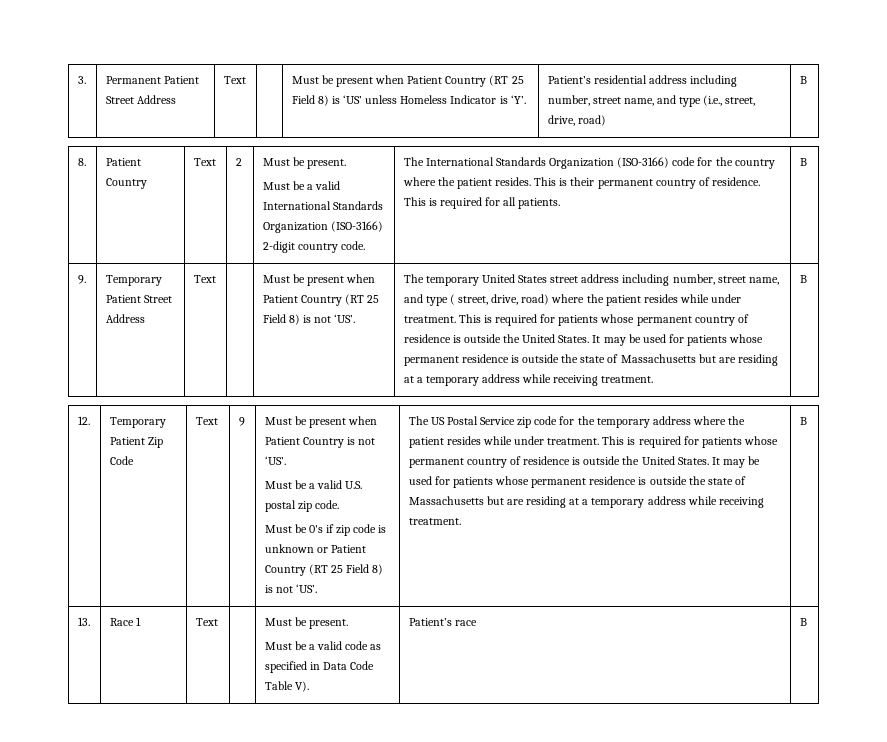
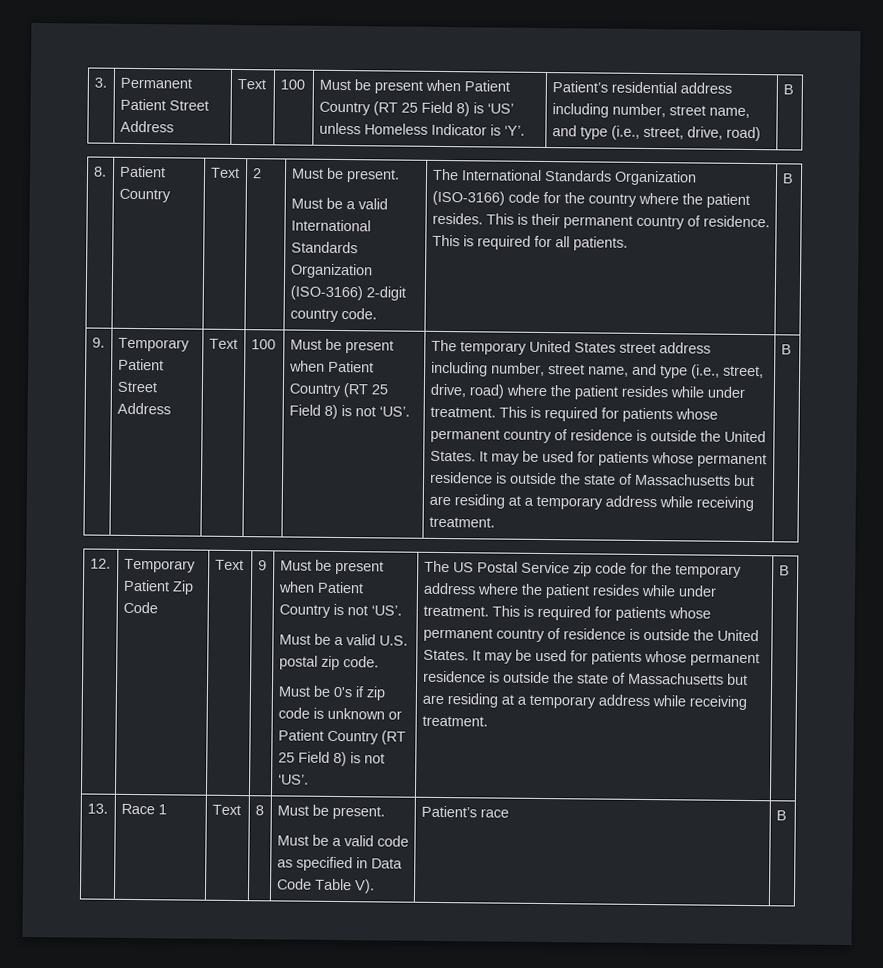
(246, 80) none -> [279,79,305,90] 100
(216, 279) none -> [250,339,276,350] 100
[449,294,455,305] ( -> [690,364,720,379] (i.e.,
(218, 622) none -> [254,805,264,816] 8

